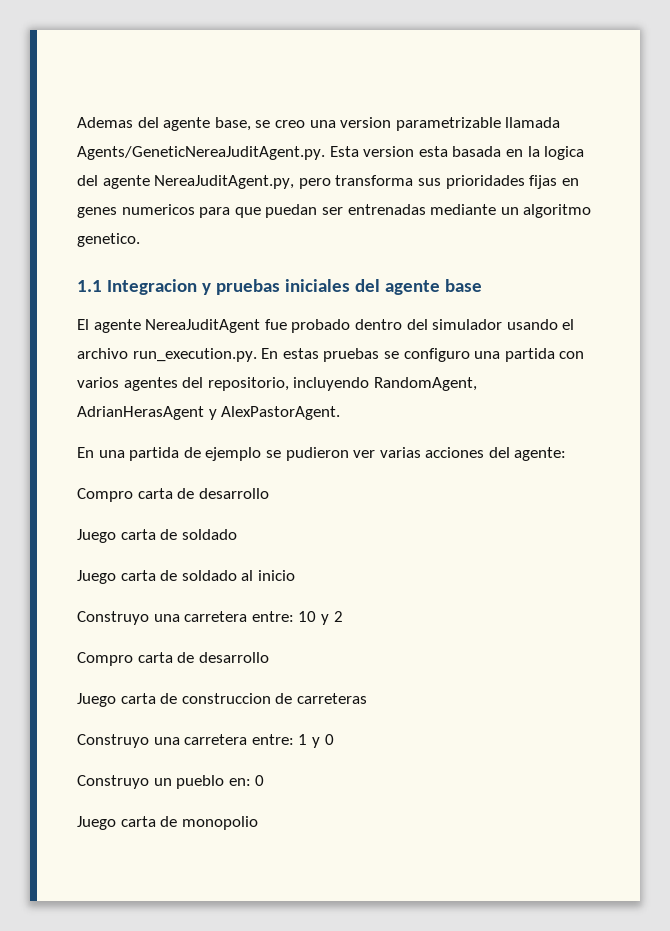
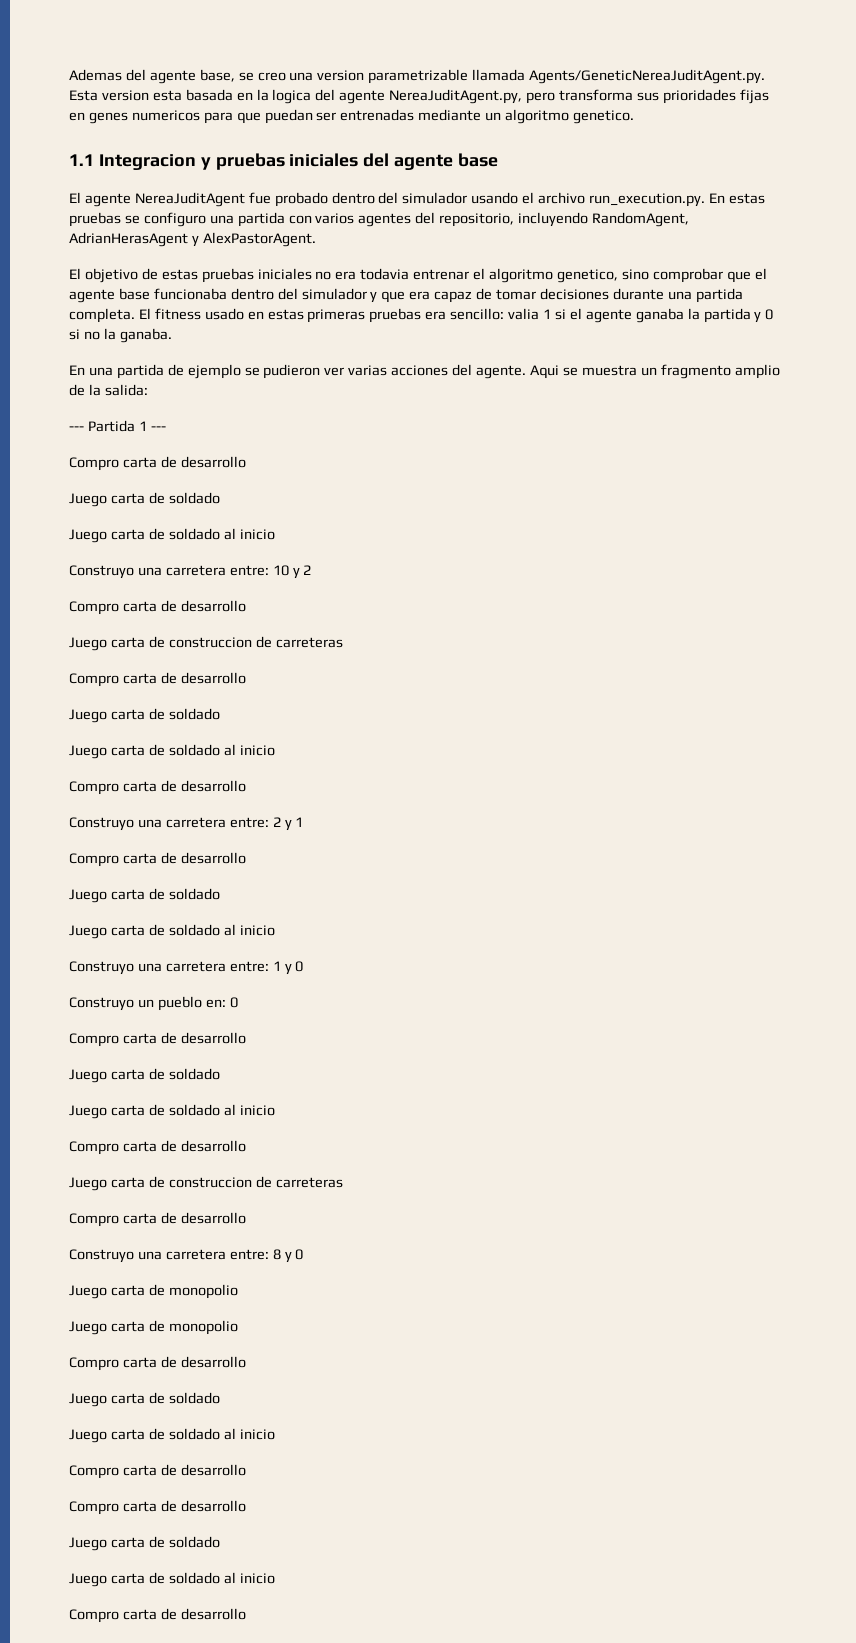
(341, 413) none -> [69,268,767,283] [69,288,743,303] [69,308,774,323] [69,328,172,343] // El objetivo de estas pruebas iniciales no era todavia entrenar el algoritmo genetico, sino comprobar que el agente base funcionaba dentro del simulador y que era capaz de tomar decisiones durante una partida completa. El fitness usado en estas primeras pruebas era sencillo: valia 1 si el agente ganaba la partida y 0 si no la ganaba.
[514,447,567,461] agente: -> [476,364,780,379] [69,384,148,396] [69,420,166,432] agente. Aqui se muestra un fragmento amplio de la salida: // --- Partida 1 ---
(367, 698) none -> [69,672,246,687] [69,708,220,723] [69,744,275,759] [69,780,246,795] [69,817,304,831] [69,852,246,867] [69,888,220,903] [69,924,275,939] // Compro carta de desarrollo // Juego carta de soldado // Juego carta de soldado al inicio // Compro carta de desarrollo // Construyo una carretera entre: 2 y 1 // Compro carta de desarrollo // Juego carta de soldado // Juego carta de soldado al inicio
[77,816,258,830] Juego carta de monopolio -> [69,1032,246,1047] [69,1068,220,1083] [69,1104,275,1119] [69,1140,246,1155] [69,1176,343,1191] [69,1212,246,1227] [69,1249,304,1263] [69,1284,238,1299] [69,1320,238,1335] [69,1356,246,1371] [69,1392,220,1407] [69,1428,275,1443] [69,1464,246,1479] [69,1500,246,1515] [69,1536,220,1551] [69,1572,275,1587] [69,1608,246,1623] Compro carta de desarrollo // Juego carta de soldado // Juego carta de soldado al inicio // Compro carta de desarrollo // Juego carta de construccion de carreteras // Compro carta de desarrollo // Construyo una carretera entre: 8 y 0 // Juego carta de monopolio // Juego carta de monopolio // Compro carta de desarrollo // Juego carta de soldado // Juego carta de soldado al inicio // Compro carta de desarrollo // Compro carta de desarrollo // Juego carta de soldado // Juego carta de soldado al inicio // Compro carta de desarrollo

